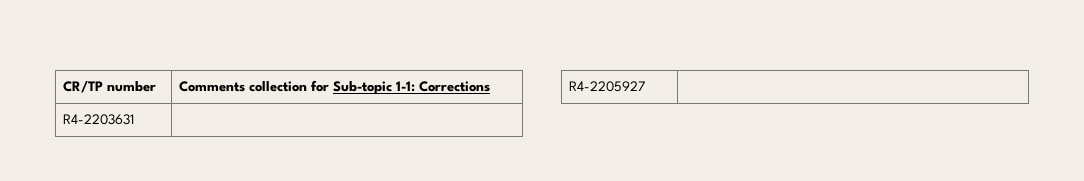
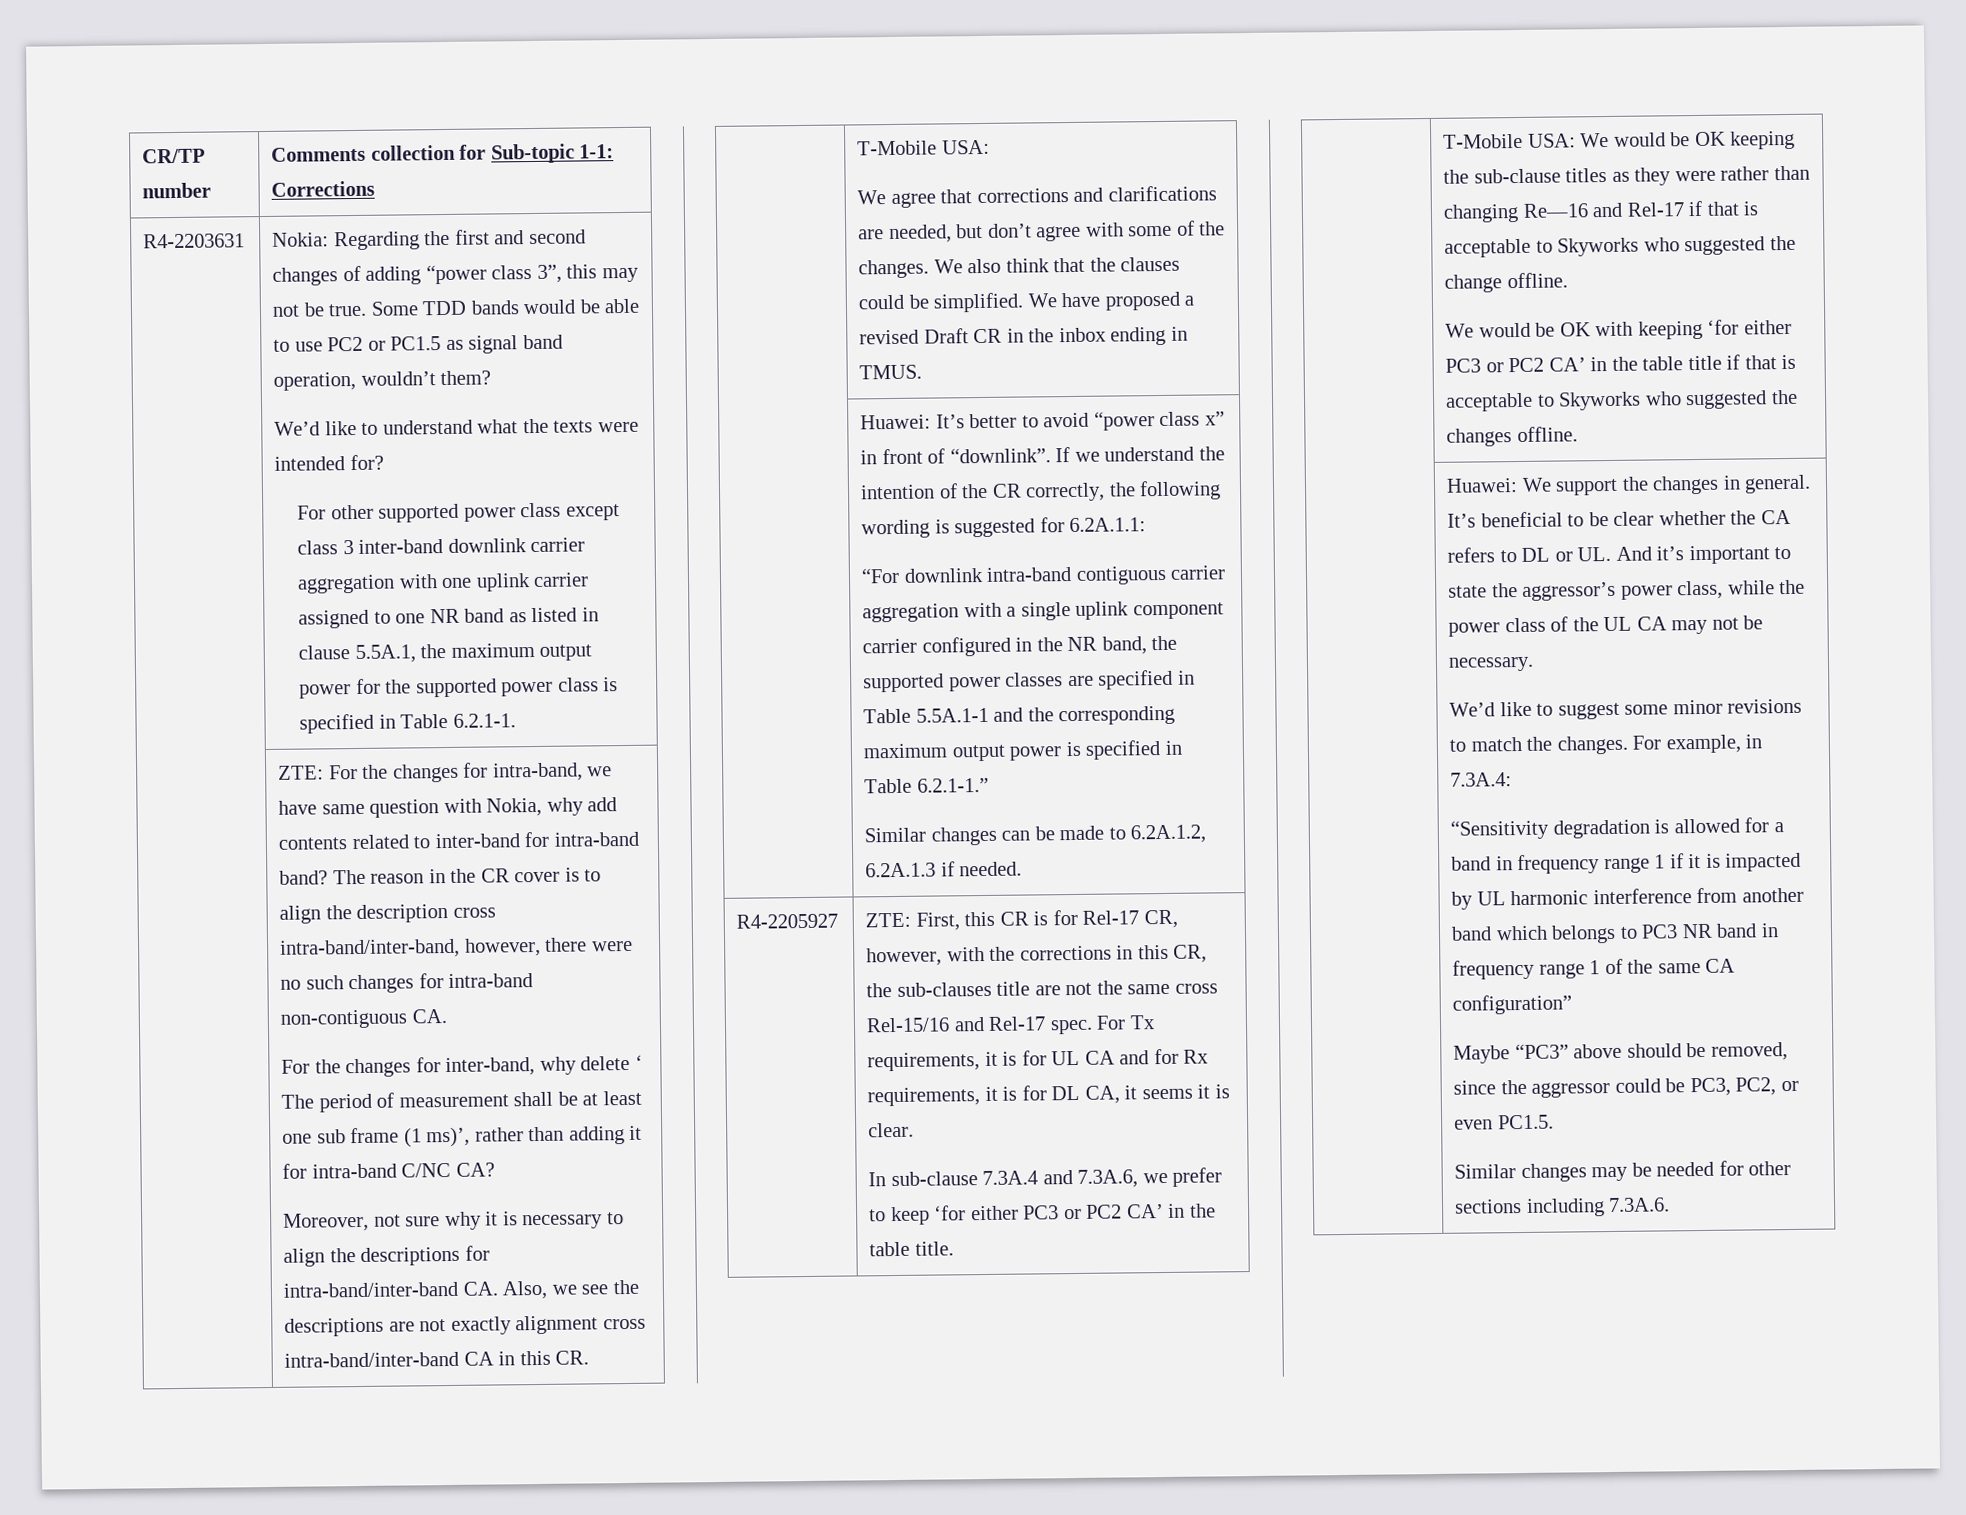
[569,81,647,92] // R4-2205927 | -> [272,229,586,251] [272,264,639,286] [272,298,641,317] [273,334,563,354] [273,370,492,391] [274,418,639,436] [274,454,384,471] [297,502,620,523] [297,537,586,555] [297,572,590,594] [298,607,599,629] [298,643,593,664] [299,677,619,699] [299,713,516,734] [278,762,613,783] [278,797,618,818] [278,831,639,850] [279,867,602,885] [279,903,496,924] [280,937,633,959] [280,973,534,994] [280,1009,447,1029] [281,1054,643,1078] [281,1090,642,1113] [282,1125,643,1148] [282,1162,495,1179] [283,1211,624,1232] [283,1245,490,1267] [283,1279,639,1300] [284,1315,646,1337] [284,1350,590,1368] [857,139,990,156] [857,185,1217,208] [858,220,1226,244] [858,256,1181,279] [858,291,1195,313] [859,326,1188,346] [859,364,923,380] [860,411,1225,431] [860,446,1225,465] [860,480,1222,502] [861,517,1147,539] [861,565,1227,585] [862,601,1224,623] [862,635,1178,657] [863,669,1195,693] [863,705,1176,726] [863,740,1182,762] [864,777,989,794] [864,824,1207,846] [865,861,1023,878] [736,913,839,929] [865,909,1178,931] [866,944,1208,967] [866,980,1218,998] [866,1015,1155,1035] [867,1048,1209,1072] [867,1084,1230,1107] [868,1122,915,1138] [868,1167,1223,1188] [869,1203,1216,1226] [869,1241,954,1257] [1443,130,1796,150] [1443,165,1810,186] [1443,200,1759,223] [1444,235,1796,258] [1444,272,1568,293] [1445,319,1792,340] [1445,354,1797,373] [1445,389,1798,412] [1446,426,1578,447] [1446,474,1812,496] [1447,509,1791,528] [1447,545,1792,565] [1448,579,1806,601] [1448,615,1764,637] [1448,656,1535,672] [1449,698,1803,720] [1449,734,1763,755] [1450,772,1513,787] [1450,817,1784,840] [1451,852,1802,875] [1451,887,1804,910] [1451,923,1779,944] [1452,958,1736,980] [1452,994,1573,1015] [1453,1042,1788,1064] [1453,1077,1799,1098] [1454,1114,1554,1130] [1454,1160,1792,1183] [1454,1197,1671,1217] Nokia: Regarding the first and second changes of adding “power class 3”, this may not be true. Some TDD bands would be able to use PC2 or PC1.5 as signal band operation, wouldn’t them? // We’d like to understand what the texts were intended for? // For other supported power class except class 3 inter-band downlink carrier aggregation with one uplink carrier assigned to one NR band as listed in clause 5.5A.1, the maximum output power for the supported power class is specified in Table 6.2.1-1. // | ZTE: For the changes for intra-band, we have same question with Nokia, why add contents related to inter-band for intra-band band? The reason in the CR cover is to align the description cross intra-band/inter-band, however, there were no such changes for intra-band non-contiguous CA. // For the changes for inter-band, why delete ‘ The period of measurement shall be at least one sub frame (1 ms)’, rather than adding it for intra-band C/NC CA? // Moreover, not sure why it is necessary to align the descriptions for intra-band/inter-band CA. Also, we see the descriptions are not exactly alignment cross intra-band/inter-band CA in this CR. // | T-Mobile USA: // We agree that corrections and clarifications are needed, but don’t agree with some of the changes. We also think that the clauses could be simplified. We have proposed a revised Draft CR in the inbox ending in TMUS. // | Huawei: It’s better to avoid “power class x” in front of “downlink”. If we understand the intention of the CR correctly, the following wording is suggested for 6.2A.1.1: // “For downlink intra-band contiguous carrier aggregation with a single uplink component carrier configured in the NR band, the supported power classes are specified in Table 5.5A.1-1 and the corresponding maximum output power is specified in Table 6.2.1-1.” // Similar changes can be made to 6.2A.1.2, 6.2A.1.3 if needed. // R4-2205927 | ZTE: First, this CR is for Rel-17 CR, however, with the corrections in this CR, the sub-clauses title are not the same cross Rel-15/16 and Rel-17 spec. For Tx requirements, it is for UL CA and for Rx requirements, it is for DL CA, it seems it is clear. // In sub-clause 7.3A.4 and 7.3A.6, we prefer to keep ‘for either PC3 or PC2 CA’ in the table title. // | T-Mobile USA: We would be OK keeping the sub-clause titles as they were rather than changing Re—16 and Rel-17 if that is acceptable to Skyworks who suggested the change offline. // We would be OK with keeping ‘for either PC3 or PC2 CA’ in the table title if that is acceptable to Skyworks who suggested the changes offline. // | Huawei: We support the changes in general. It’s beneficial to be clear whether the CA refers to DL or UL. And it’s important to state the aggressor’s power class, while the power class of the UL CA may not be necessary. // We’d like to suggest some minor revisions to match the changes. For example, in 7.3A.4: // “Sensitivity degradation is allowed for a band in frequency range 1 if it is impacted by UL harmonic interference from another band which belongs to PC3 NR band in frequency range 1 of the same CA configuration” // Maybe “PC3” above should be removed, since the aggressor could be PC3, PC2, or even PC1.5. // Similar changes may be needed for other sections including 7.3A.6.

